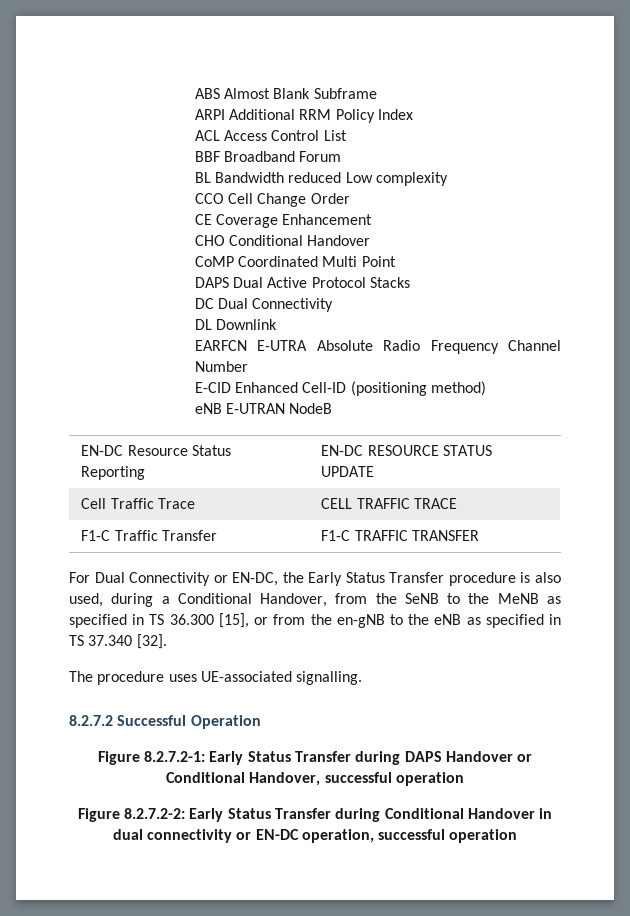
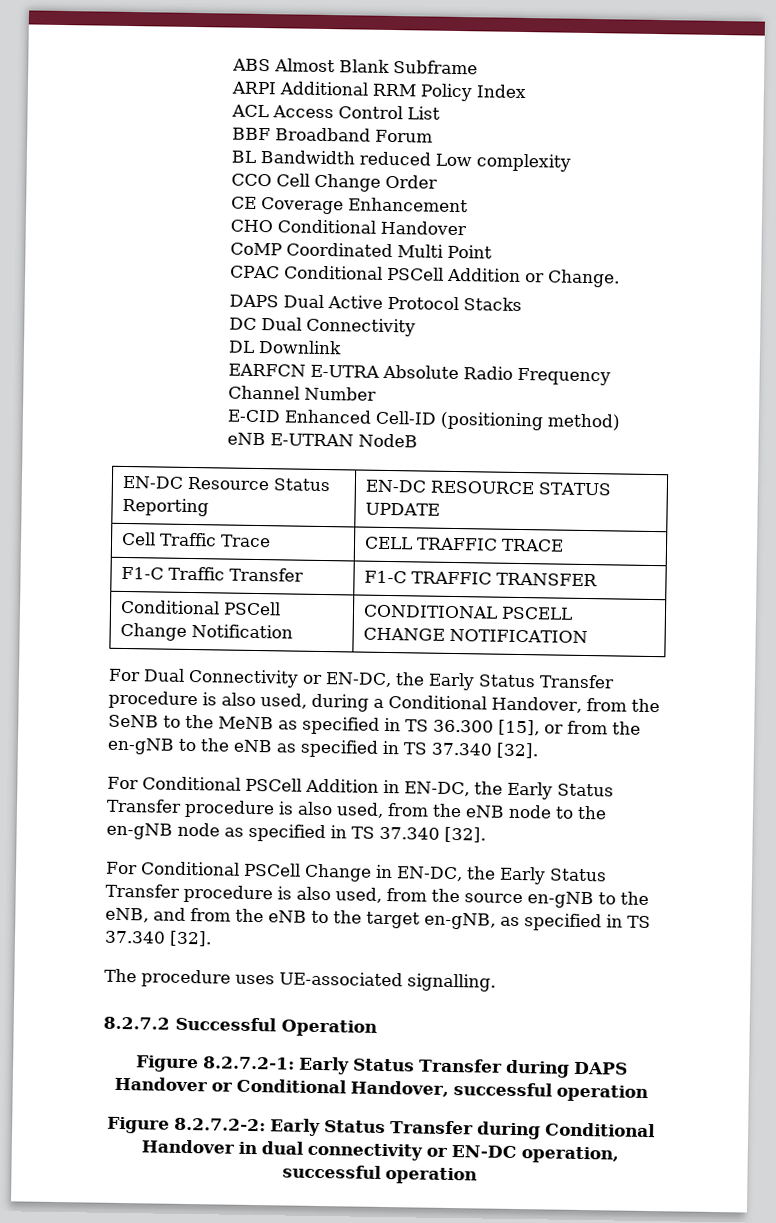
(396, 261) none -> [229,265,620,288] // CPAC Conditional PSCell Addition or Change.
(480, 535) none -> [120,599,282,616] [120,622,294,641] [363,604,574,620] [363,627,589,644] // Conditional PSCell Change Notification | CONDITIONAL PSCELL CHANGE NOTIFICATION
(167, 641) none -> [107,776,614,800] [106,798,607,820] [106,822,486,843] [105,861,607,885] [105,883,649,909] [105,907,651,932] [104,930,212,947] // For Conditional PSCell Addition in EN-DC, the Early Status Transfer procedure is also used, from the eNB node to the en-gNB node as specified in TS 37.340 [32]. // For Conditional PSCell Change in EN-DC, the Early Status Transfer procedure is also used, from the source en-gNB to the eNB, and from the eNB to the target en-gNB, as specified in TS 37.340 [32].

